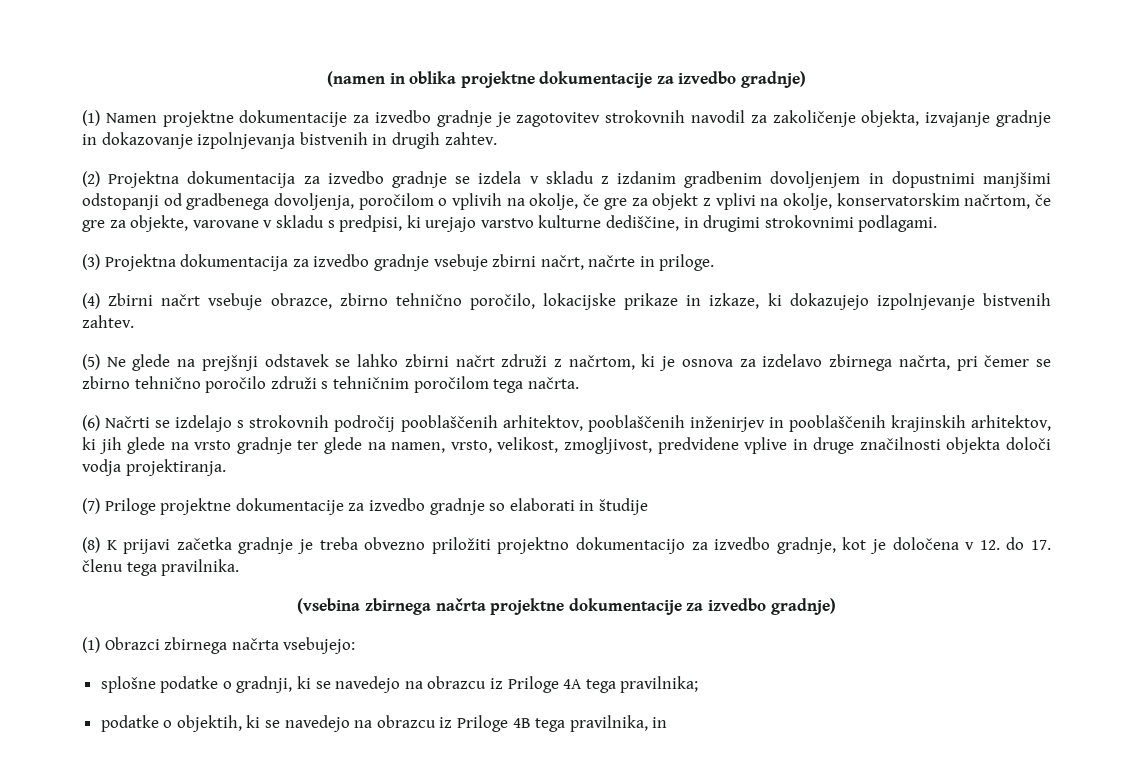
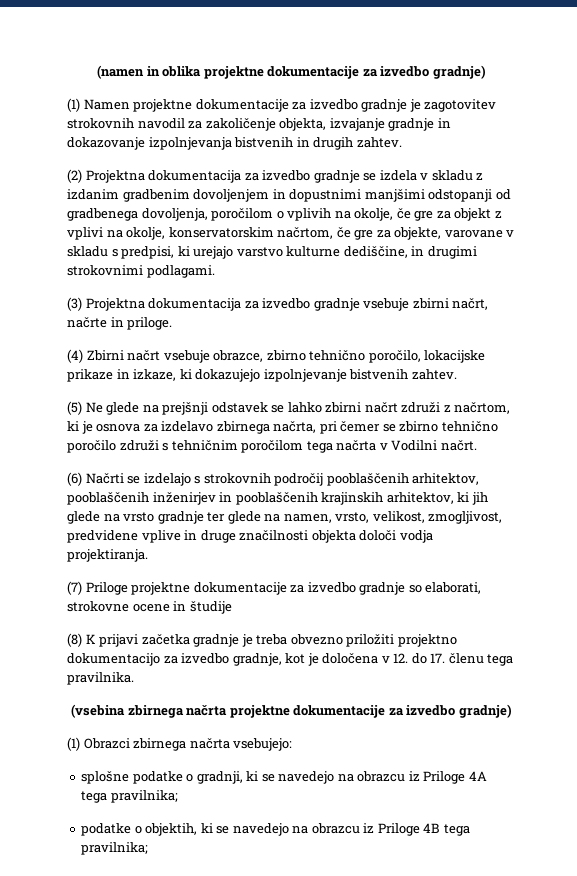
[527,377,579,389] načrta. -> [336,440,477,451] načrta v Vodilni načrt.
[509,498,575,511] elaborati -> [425,582,482,594] [67,601,170,612] elaborati, strokovne ocene
[569,715,668,732] pravilnika, in -> [81,842,149,855] pravilnika;

